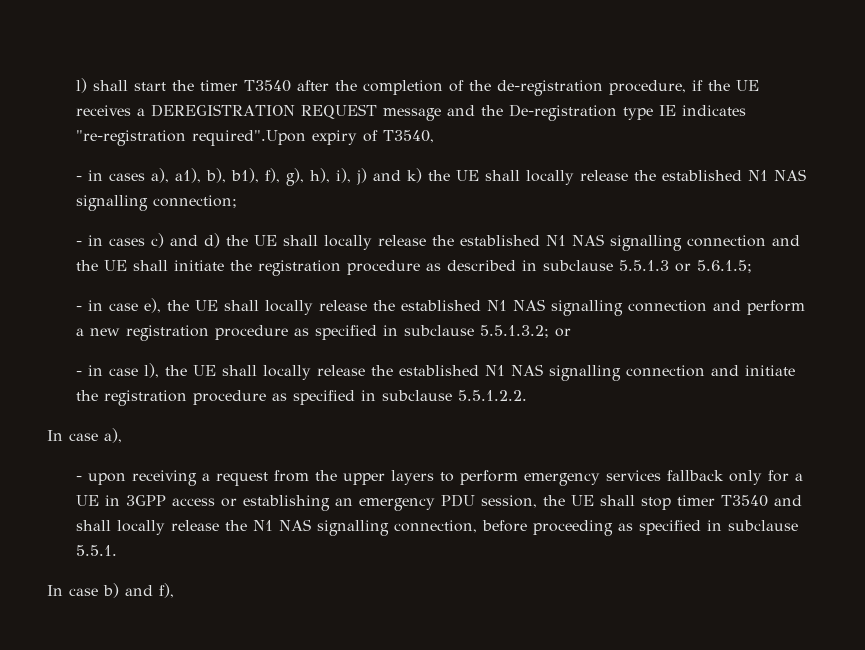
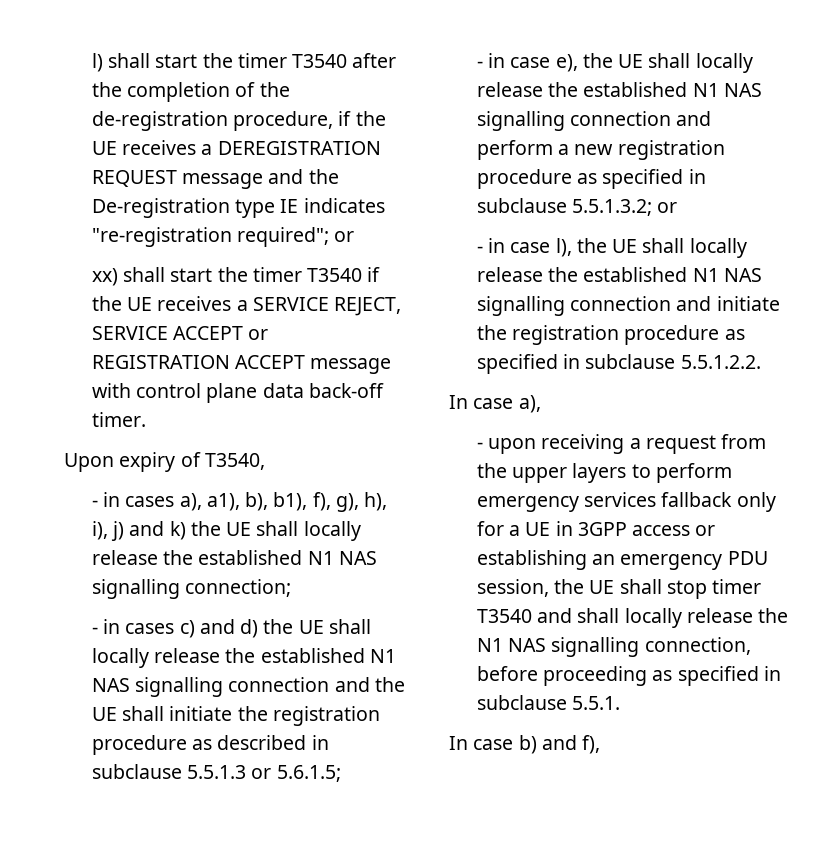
[191,130,306,146] required".Upon -> [237,227,355,247] [91,267,381,286] [91,296,402,316] [91,326,269,340] [91,355,392,374] [91,383,384,403] [91,412,146,427] [64,453,114,472] required"; or // xx) shall start the timer T3540 if the UE receives a SERVICE REJECT, SERVICE ACCEPT or REGISTRATION ACCEPT message with control plane data back-off timer. // Upon

